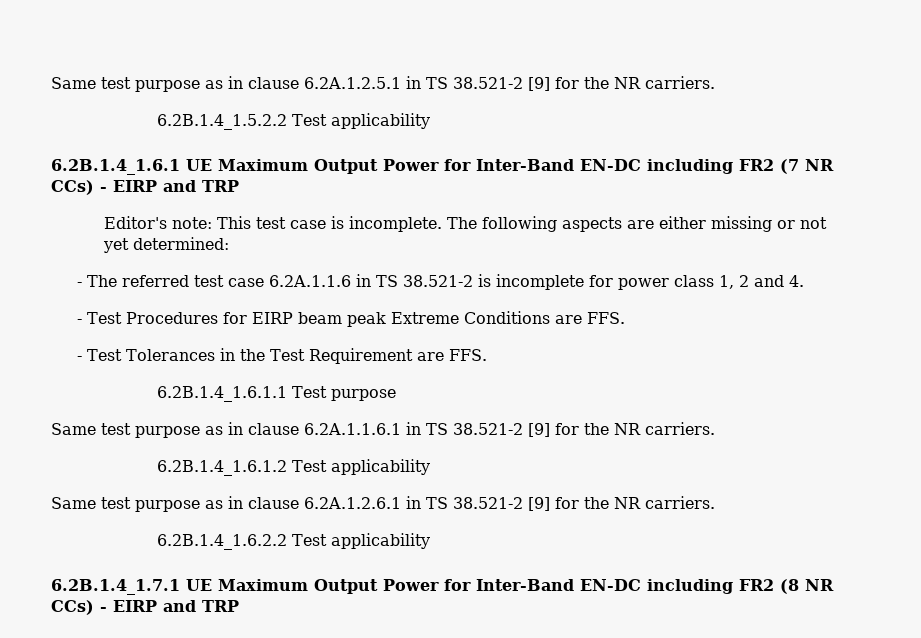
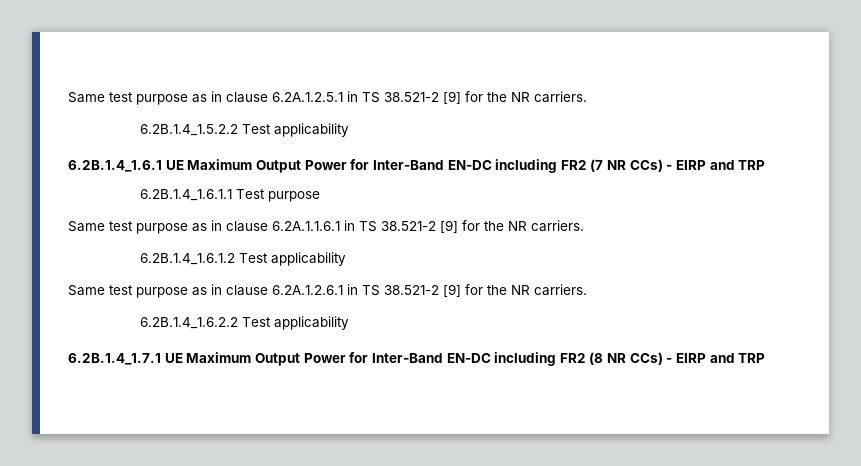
[103,216,827,232] [102,237,229,253] [77,274,805,290] [77,311,626,327] [77,348,488,364] // Editor's note: This test case is incomplete. The following aspects are either missing or not yet determined: // - The referred test case 6.2A.1.1.6 in TS 38.521-2 is incomplete for power class 1, 2 and 4. // - Test Procedures for EIRP beam peak Extreme Conditions are FFS. // - Test Tolerances in the Test Requirement are FFS. -> (766, 165) none

